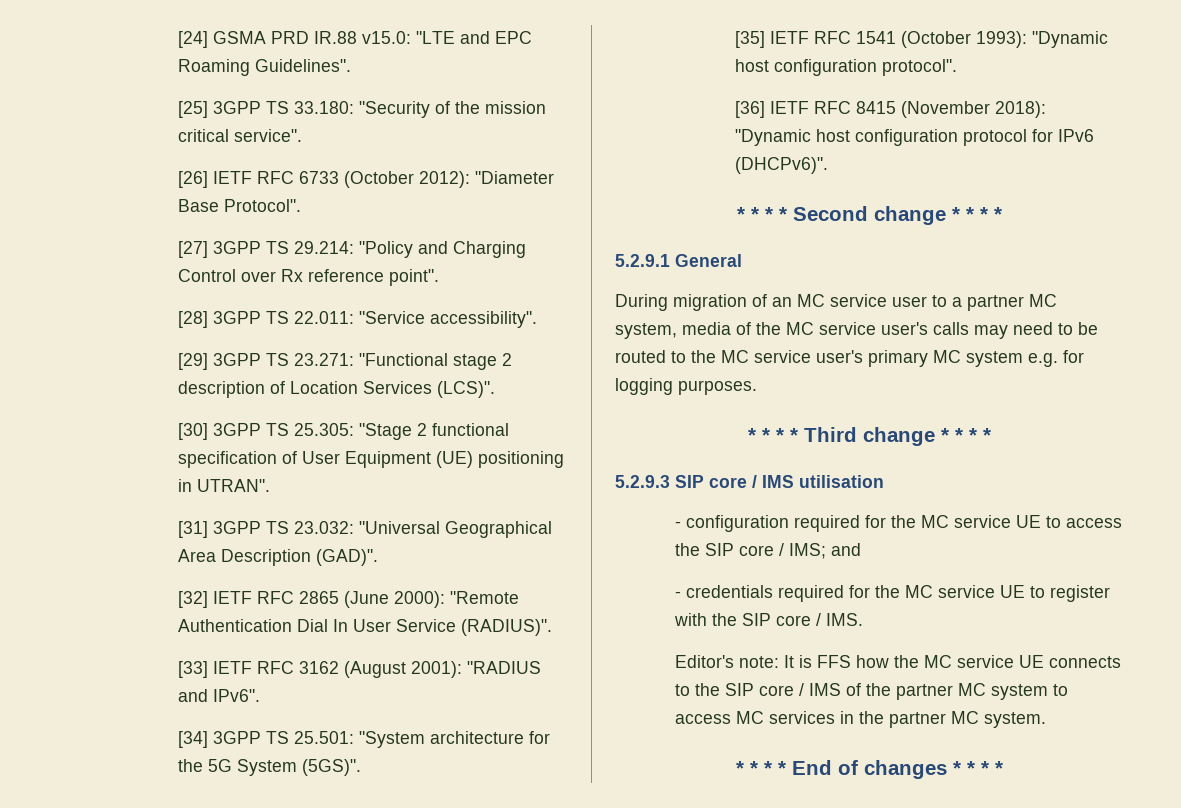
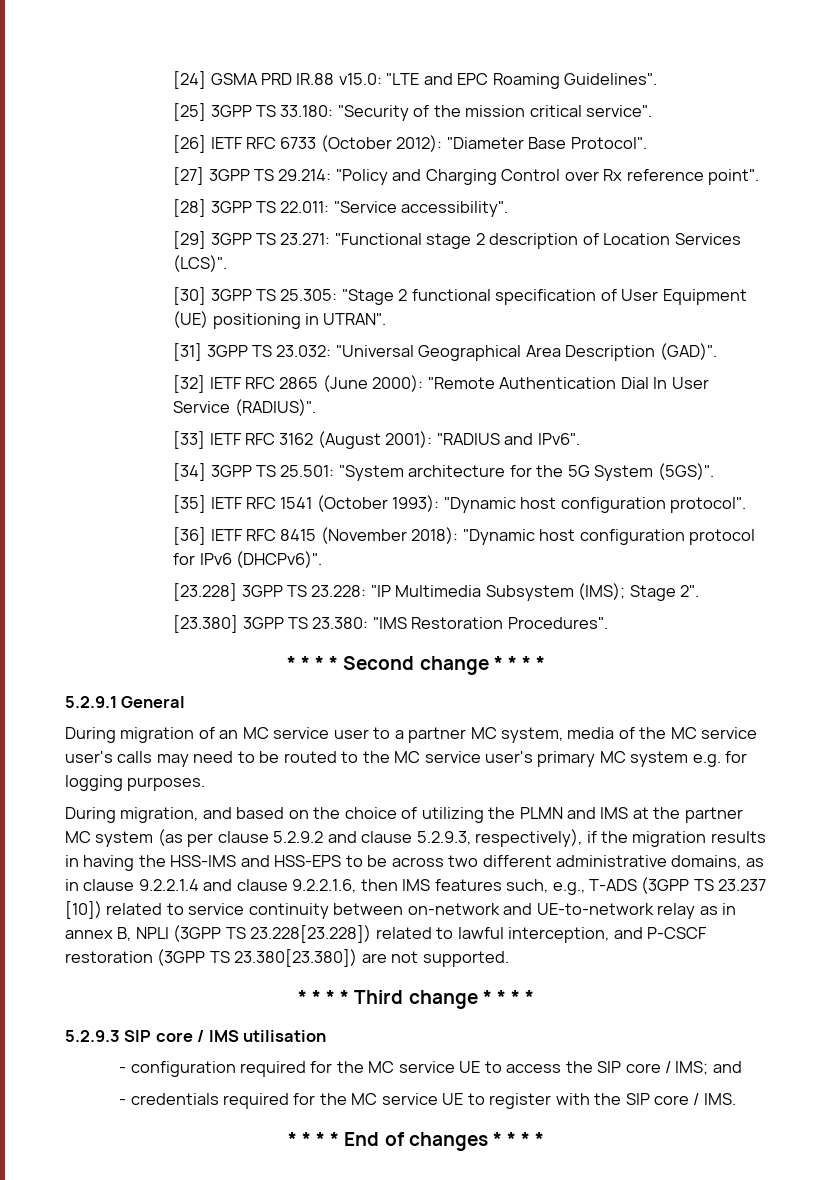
(828, 165) none -> [173,583,700,601] [173,615,608,633] // [23.228] 3GPP TS 23.228: "IP Multimedia Subsystem (IMS); Stage 2". // [23.380] 3GPP TS 23.380: "IMS Restoration Procedures".
(757, 387) none -> [65,807,743,823] [65,829,766,847] [65,855,764,871] [65,877,767,895] [65,901,737,919] [65,925,707,943] [65,949,509,967] // During migration, and based on the choice of utilizing the PLMN and IMS at the partner MC system (as per clause 5.2.9.2 and clause 5.2.9.3, respectively), if the migration results in having the HSS-IMS and HSS-EPS to be across two different administrative domains, as in clause 9.2.2.1.4 and clause 9.2.2.1.6, then IMS features such, e.g., T-ADS (3GPP TS 23.237 [10]) related to service continuity between on-network and UE-to-network relay as in annex B, NPLI (3GPP TS 23.228[23.228]) related to lawful interception, and P-CSCF restoration (3GPP TS 23.380[23.380]) are not supported.
[674,655,1121,668] [674,683,1068,700] [674,711,1046,728] // Editor's note: It is FFS how the MC service UE connects to the SIP core / IMS of the partner MC system to access MC services in the partner MC system. -> (736, 1099) none

